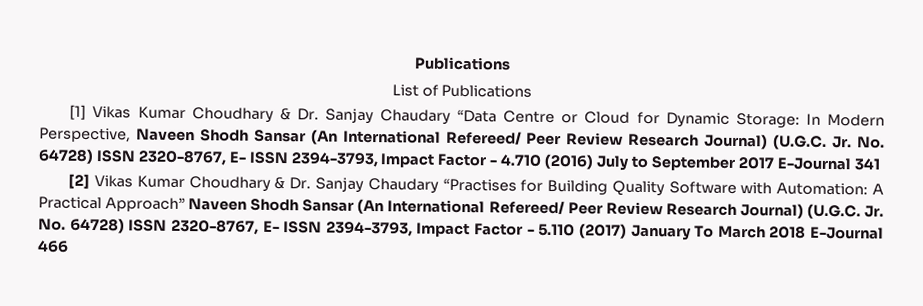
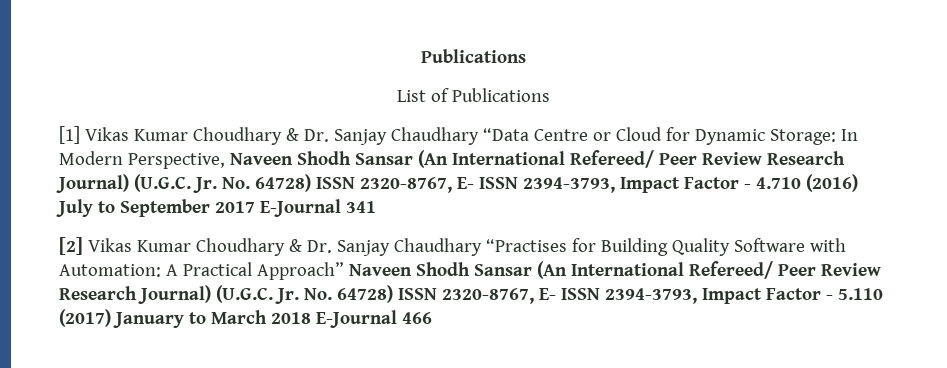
[380,109,452,125] Chaudary -> [390,127,479,145] Chaudhary
[367,177,439,194] Chaudary -> [393,238,482,256] Chaudhary
[694,225,715,238] To -> [188,312,206,324] to

